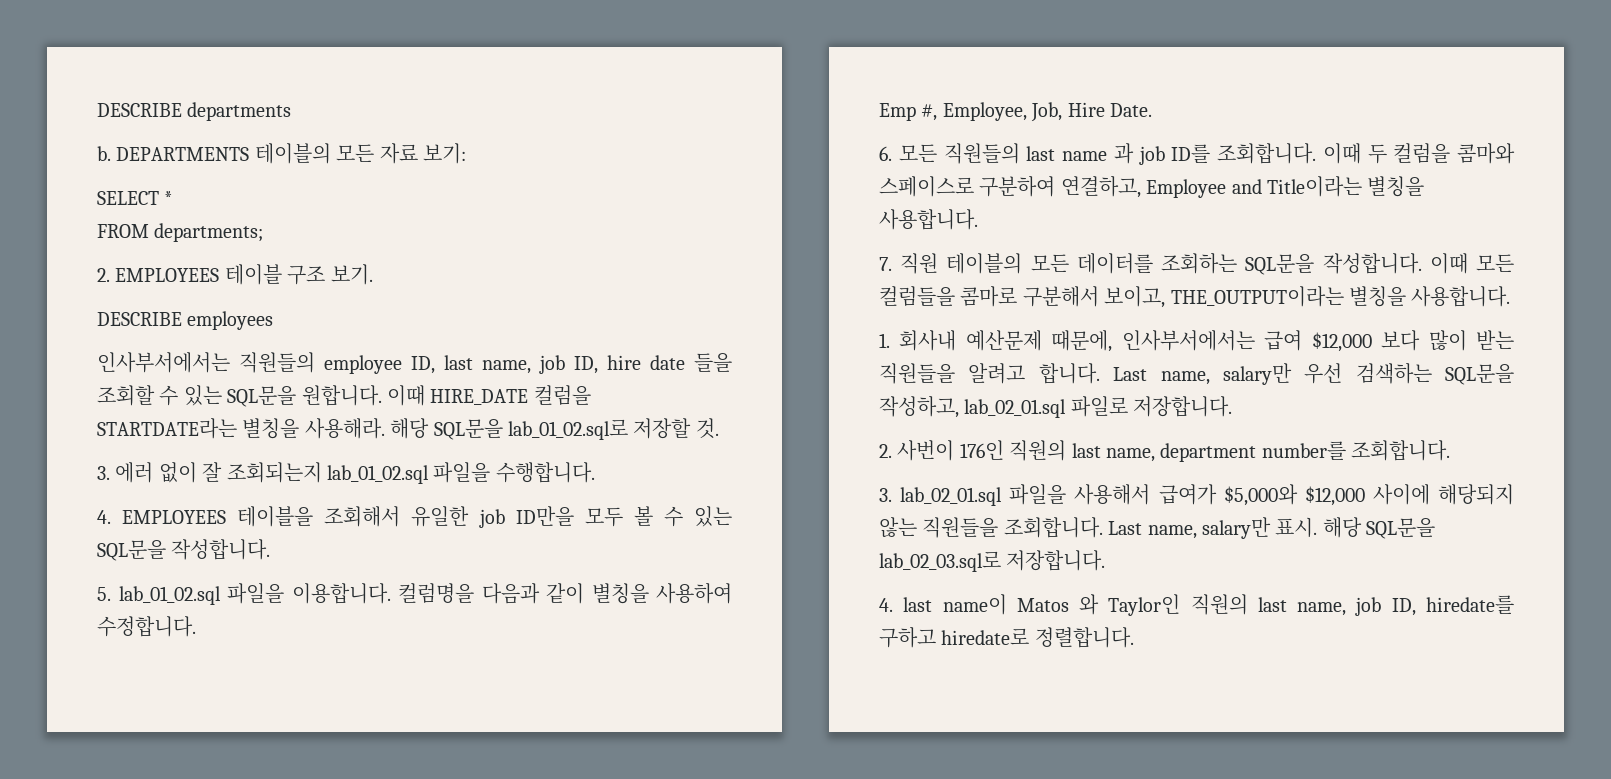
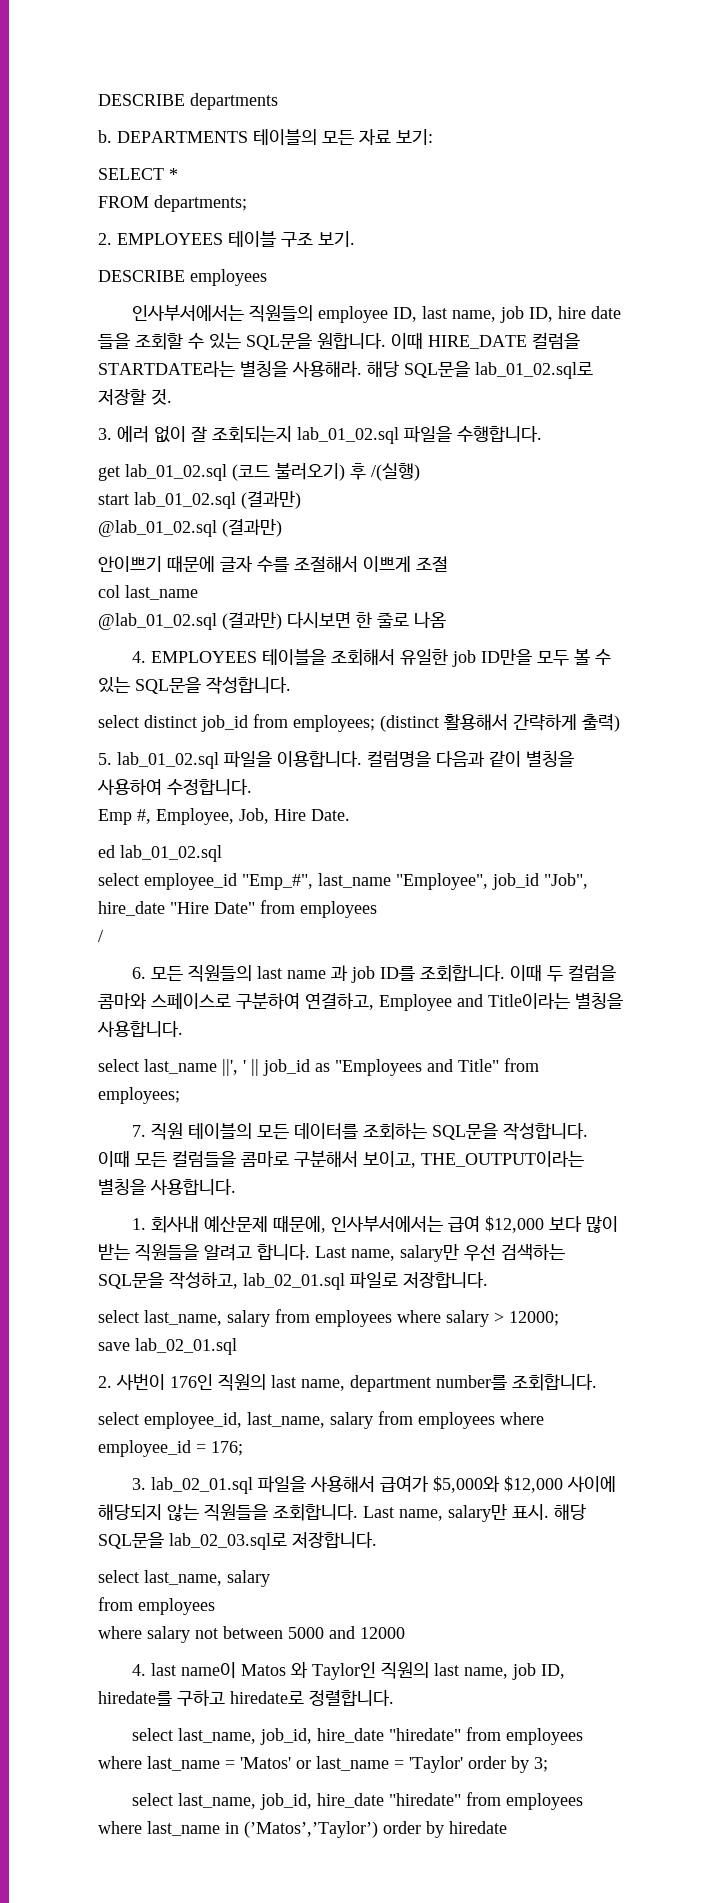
(595, 472) none -> [98,463,420,481] [98,491,301,509] [98,519,282,537] [98,555,448,572] [98,585,198,600] [98,611,446,630] // get lab_01_02.sql (코드 불러오기) 후 /(실행) // start lab_01_02.sql (결과만) // @lab_01_02.sql (결과만) // 안이쁘기 때문에 글자 수를 조절해서 이쁘게 조절 // col last_name // @lab_01_02.sql (결과만) 다시보면 한 줄로 나옴
(271, 549) none -> [98,714,620,732] // select distinct job_id from employees; (distinct 활용해서 간략하게 출력)
(1152, 110) none -> [98,845,222,862] [98,873,588,890] [98,900,377,918] [98,930,103,942] // ed lab_01_02.sql // select employee_id "Emp_#", last_name "Employee", job_id "Job", hire_date "Hire Date" from employees // /
(978, 219) none -> [98,1058,539,1076] [98,1087,180,1104] // select last_name ||', ' || job_id as "Employees and Title" from employees;
(1233, 406) none -> [98,1309,559,1327] [98,1338,237,1355] // select last_name, salary from employees where salary > 12000; // save lab_02_01.sql
(1451, 450) none -> [98,1411,544,1429] [98,1440,243,1457] // select employee_id, last_name, salary from employees where employee_id = 176;
(1106, 560) none -> [98,1570,270,1587] [98,1597,215,1615] [98,1626,405,1643] // select last_name, salary // from employees // where salary not between 5000 and 12000
(1134, 637) none -> [132,1727,584,1745] [98,1756,548,1773] [132,1792,584,1810] [98,1821,507,1838] // select last_name, job_id, hire_date "hiredate" from employees where last_name = 'Matos' or last_name = 'Taylor' order by 3; // select last_name, job_id, hire_date "hiredate" from employees where last_name in (’Matos’,’Taylor’) order by hiredate

